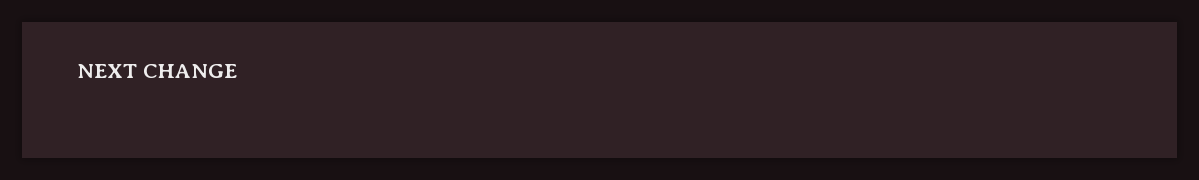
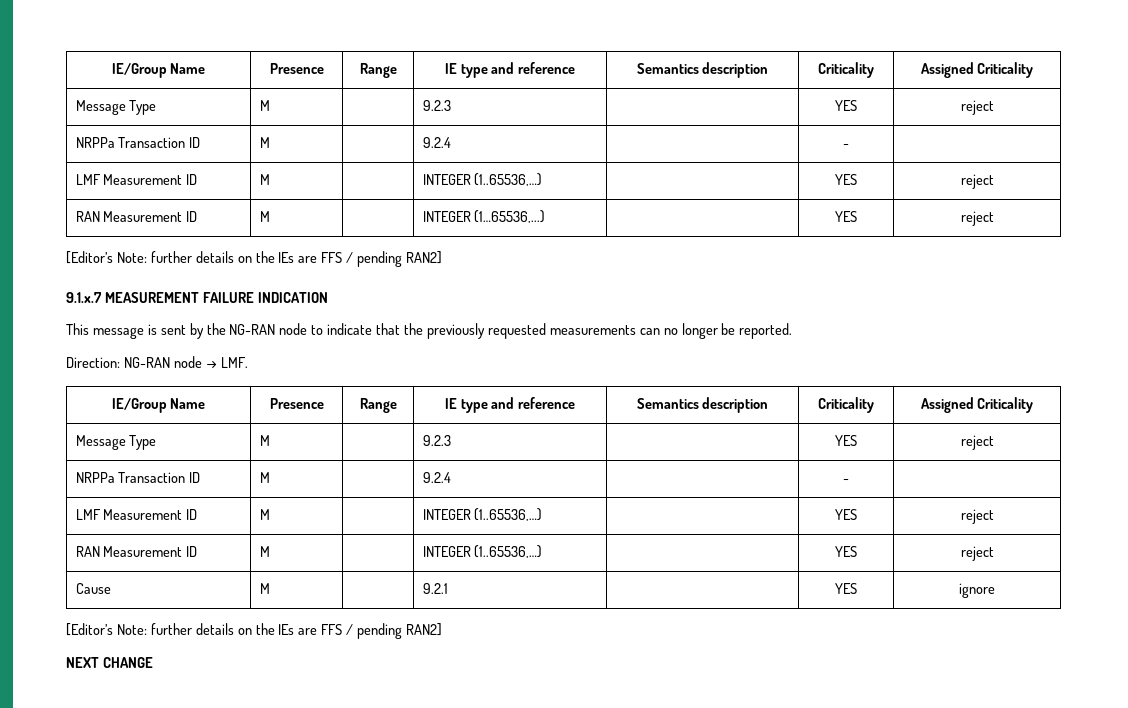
(77, 71) none -> [111,63,206,78] [269,63,324,74] [359,63,397,78] [444,62,576,78] [636,62,769,78] [818,62,874,78] [920,62,1034,78] [75,100,157,115] [259,100,270,111] [422,100,451,111] [835,100,857,111] [960,100,994,115] [75,137,201,148] [259,137,270,148] [422,137,451,148] [843,144,849,148] [75,174,198,185] [259,174,270,185] [422,173,543,186] [835,174,857,185] [960,174,994,189] [75,211,198,222] [259,211,270,222] [422,210,546,223] [835,211,857,222] [960,211,994,226] [66,251,443,267] [66,292,328,303] [66,323,793,339] [66,356,248,368] [111,398,206,413] [269,398,324,409] [359,398,397,413] [444,397,576,413] [636,397,769,413] [818,397,874,413] [920,397,1034,413] [75,435,157,450] [259,435,270,446] [422,435,451,446] [835,435,857,446] [960,435,994,450] [75,472,201,483] [259,472,270,483] [422,472,451,483] [843,479,849,483] [75,509,198,520] [259,509,270,520] [422,508,543,521] [835,509,857,520] [960,509,994,524] [75,546,198,557] [259,546,270,557] [422,545,543,558] [835,546,857,557] [960,546,994,561] [75,583,111,594] [259,583,270,594] [422,583,448,594] [835,583,857,594] [959,583,995,598] [66,623,443,639] IE/Group Name | Presence | Range | IE type and reference | Semantics description | Criticality | Assigned Criticality // Message Type | M | | 9.2.3 | | YES | reject // NRPPa Transaction ID | M | | 9.2.4 | | - | // LMF Measurement ID | M | | INTEGER (1..65536,…) | | YES | reject // RAN Measurement ID | M | | INTEGER (1…65536,...) | | YES | reject // [Editor’s Note: further details on the IEs are FFS / pending RAN2] // 9.1.x.7 MEASUREMENT FAILURE INDICATION // This message is sent by the NG-RAN node to indicate that the previously requested measurements can no longer be reported. // Direction: NG-RAN node → LMF. // IE/Group Name | Presence | Range | IE type and reference | Semantics description | Criticality | Assigned Criticality // Message Type | M | | 9.2.3 | | YES | reject // NRPPa Transaction ID | M | | 9.2.4 | | - | // LMF Measurement ID | M | | INTEGER (1..65536,…) | | YES | reject // RAN Measurement ID | M | | INTEGER (1..65536,…) | | YES | reject // Cause | M | | 9.2.1 | | YES | ignore // [Editor’s Note: further details on the IEs are FFS / pending RAN2] //

